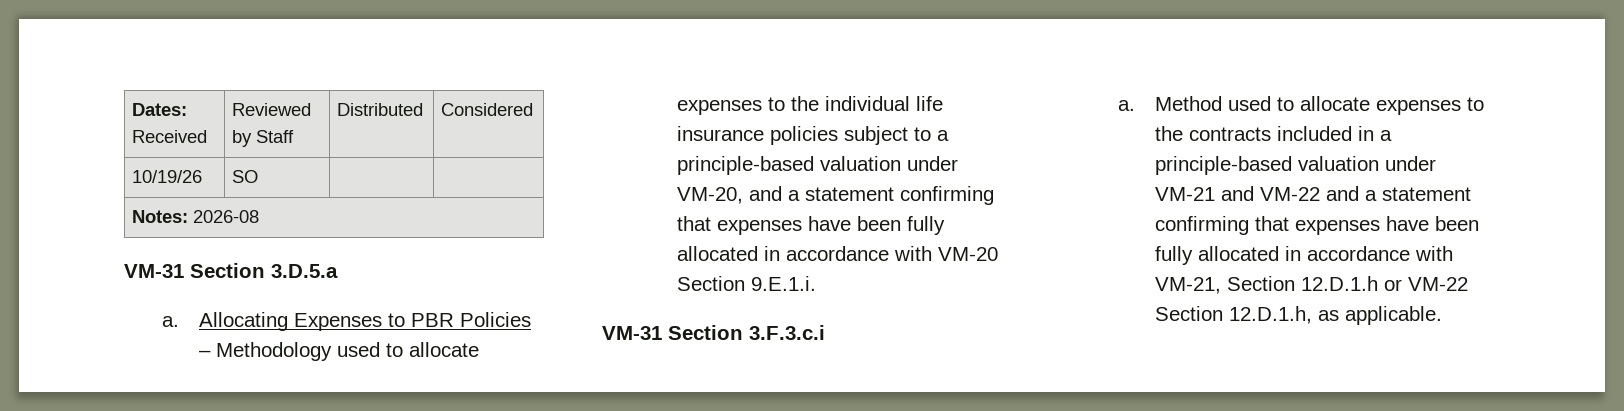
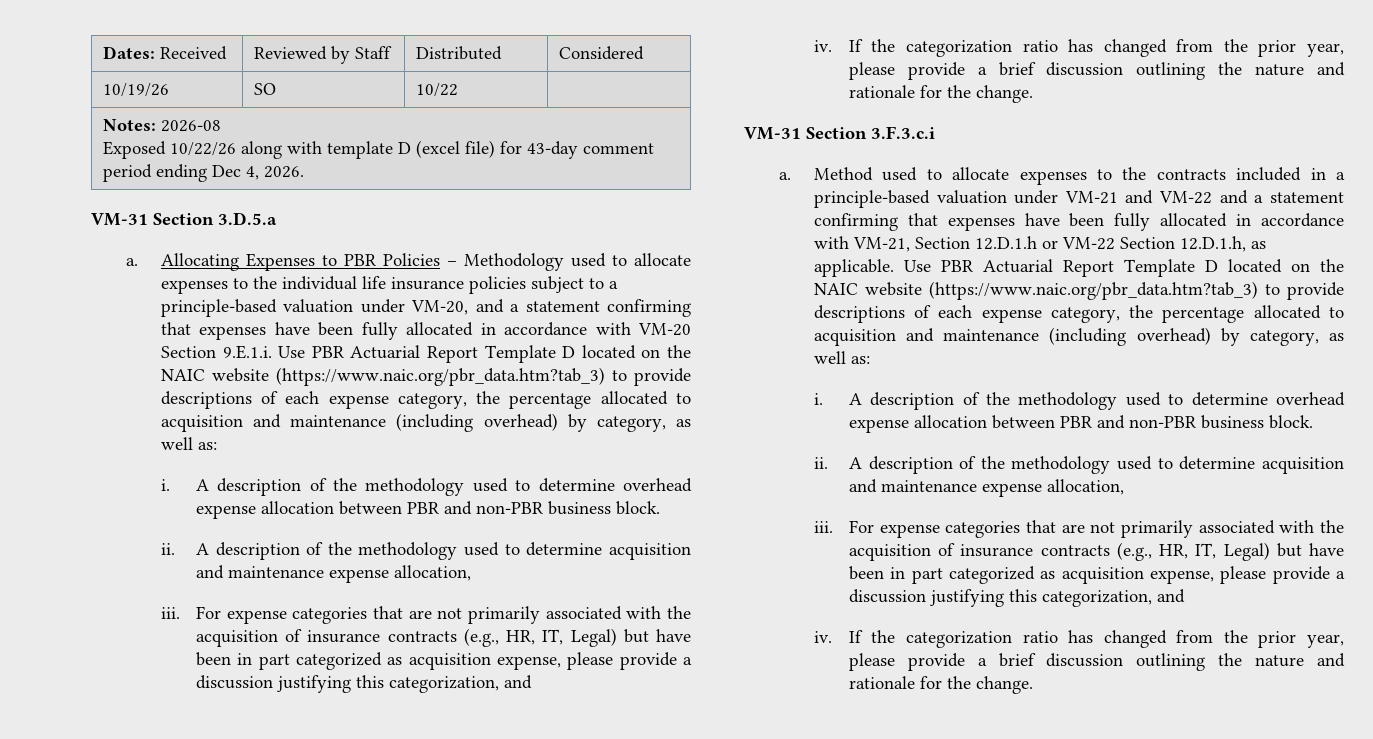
(259, 176) none -> [416,83,459,97] 10/22
(260, 216) none -> [103,140,655,159] [103,164,305,182] // Exposed 10/22/26 along with template D (excel file) for 43-day comment period ending Dec 4, 2026.
(817, 283) none -> [278,345,691,363] [160,367,691,386] [160,391,691,409] [160,413,691,432] [160,437,217,450] [160,478,692,496] [195,501,660,519] [160,542,691,560] [195,565,471,583] [160,606,691,624] [195,628,691,647] [195,652,692,670] [195,675,532,693] [813,39,1344,57] [848,62,1345,80] [848,85,1033,103] Use PBR Actuarial Report Template D located on the NAIC website (https://www.naic.org/pbr_data.htm?tab_3) to provide descriptions of each expense category, the percentage allocated to acquisition and maintenance (including overhead) by category, as well as: // i. A description of the methodology used to determine overhead expense allocation between PBR and non-PBR business block. // ii. A description of the methodology used to determine acquisition and maintenance expense allocation, // iii. For expense categories that are not primarily associated with the acquisition of insurance contracts (e.g., HR, IT, Legal) but have been in part categorized as acquisition expense, please provide a discussion justifying this categorization, and // iv. If the categorization ratio has changed from the prior year, please provide a brief discussion outlining the nature and rationale for the change.
(1443, 315) none -> [903,259,1344,277] [813,281,1344,300] [813,305,1344,323] [813,327,1344,346] [813,351,870,364] [813,392,1345,410] [848,415,1313,433] [813,456,1344,474] [848,479,1124,497] [813,520,1344,538] [848,542,1344,561] [848,566,1345,584] [848,589,1185,607] [813,630,1344,648] [848,653,1345,671] [848,676,1033,694] Use PBR Actuarial Report Template D located on the NAIC website (https://www.naic.org/pbr_data.htm?tab_3) to provide descriptions of each expense category, the percentage allocated to acquisition and maintenance (including overhead) by category, as well as: // i. A description of the methodology used to determine overhead expense allocation between PBR and non-PBR business block. // ii. A description of the methodology used to determine acquisition and maintenance expense allocation, // iii. For expense categories that are not primarily associated with the acquisition of insurance contracts (e.g., HR, IT, Legal) but have been in part categorized as acquisition expense, please provide a discussion justifying this categorization, and // iv. If the categorization ratio has changed from the prior year, please provide a brief discussion outlining the nature and rationale for the change.

